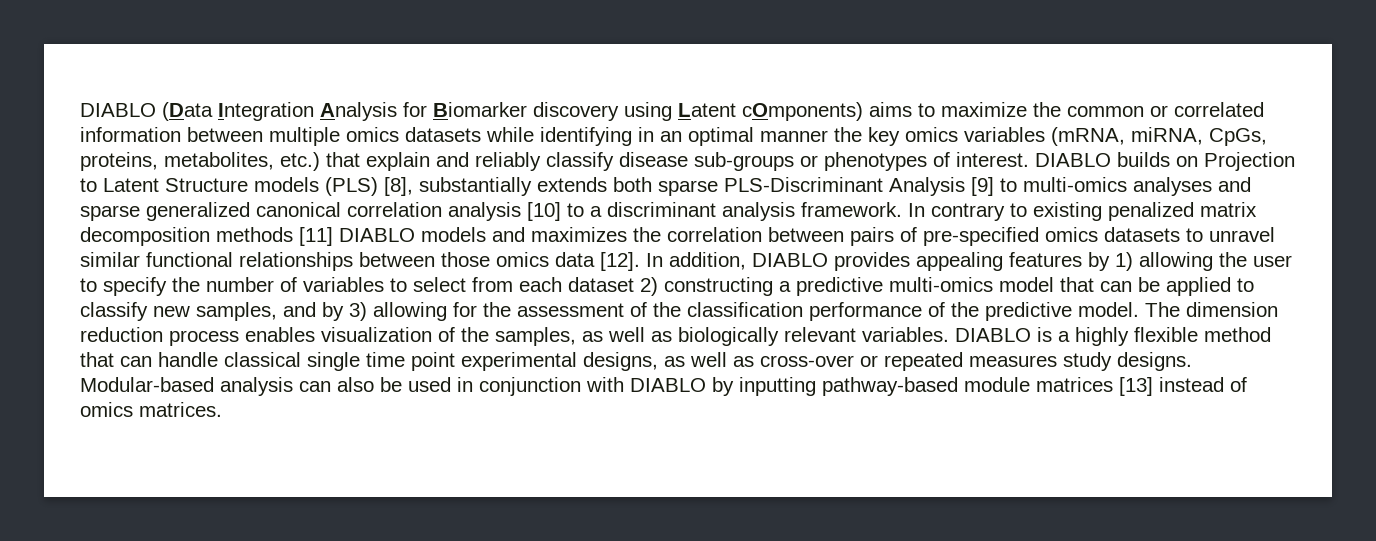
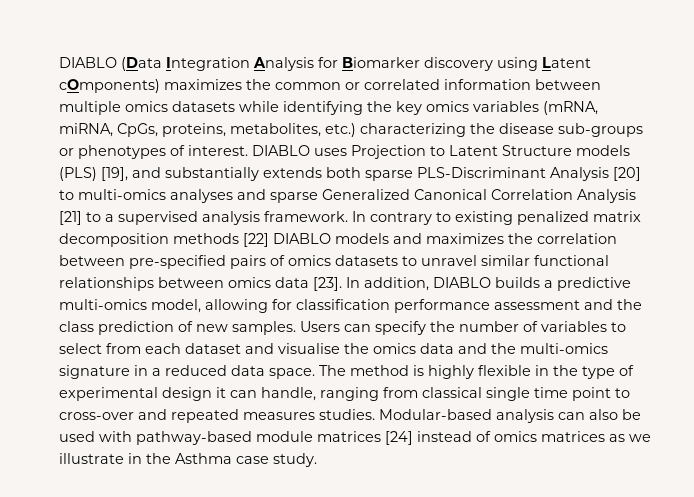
[869,102,1027,117] aims to maximize -> [164,79,242,90] maximizes
[638,127,828,146] in an optimal manner -> (363, 108) none
[326,152,614,171] that explain and reliably classify -> [360,123,495,137] characterizing the
[1117,152,1198,167] builds on -> [314,148,347,156] uses
[384,177,413,196] [8], -> [101,167,161,181] [19], and
[971,177,994,196] [9] -> [613,167,641,181] [20]
[146,202,561,221] generalized canonical correlation analysis [10] -> [322,189,636,203] [59,211,82,225] Generalized Canonical Correlation Analysis [21]
[607,202,716,217] discriminant -> [118,211,198,225] supervised
[299,227,333,246] [11] -> [243,233,269,247] [22]
(844, 234) none -> [129,255,226,269] pre-specified
[923,227,1039,246] pre-specified -> (285, 260) none
[441,252,640,271] those omics data [12]. -> [228,277,342,291] omics data [23].
[834,252,1292,271] [80,278,97,292] provides appealing features by 1) allowing the user to -> [495,277,631,291] [59,299,642,313] [59,321,371,335] builds a predictive multi-omics model, allowing for classification performance assessment and the class prediction of new samples. Users can
[640,277,1254,296] [80,302,1278,321] [80,327,1271,346] [80,352,1192,371] 2) constructing a predictive multi-omics model that can be applied to classify new samples, and by 3) allowing for the assessment of the classification performance of the predictive model. The dimension reduction process enables visualization of the samples, as well as biologically relevant variables. DIABLO is a highly flexible method that can handle classical single time point experimental designs, as well as cross-over or repeated measures study designs. -> [245,343,608,354] [59,365,634,379] [59,387,630,401] [59,409,375,423] and visualise the omics data and the multi-omics signature in a reduced data space. The method is highly flexible in the type of experimental design it can handle, ranging from classical single time point to cross-over and repeated measures studies.
[457,377,816,396] in conjunction with DIABLO by inputting -> [99,431,132,442] with
[1119,377,1153,396] [13] -> [385,431,413,445] [24]
[139,402,222,417] matrices. -> [541,431,651,442] [59,453,317,467] matrices as we illustrate in the Asthma case study.

